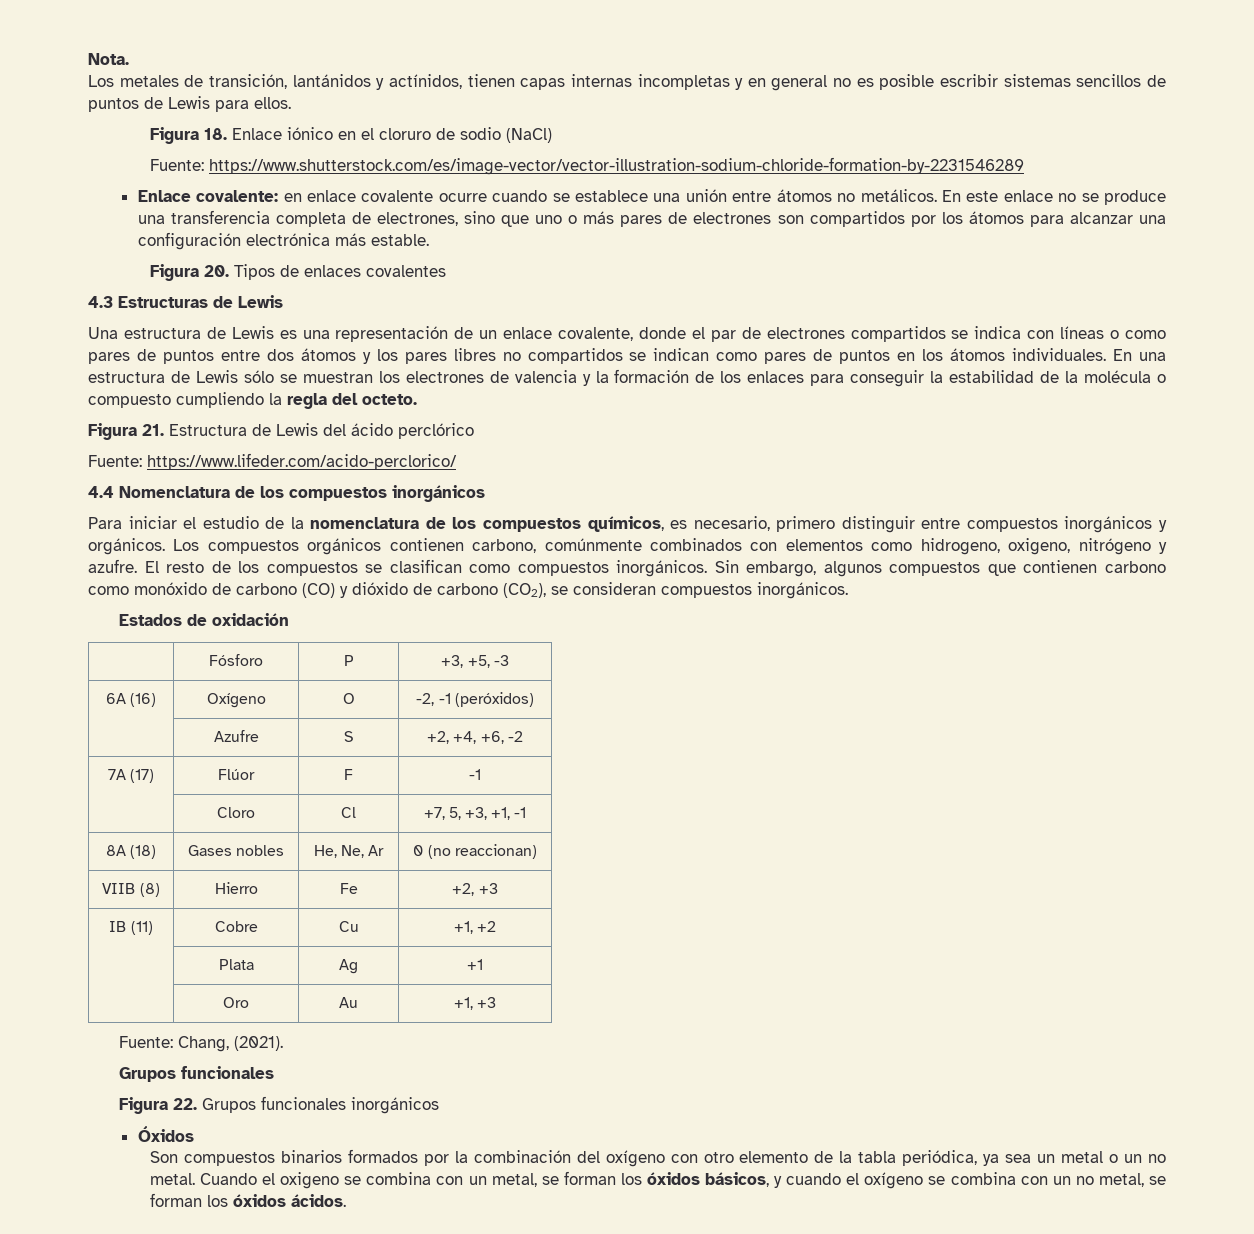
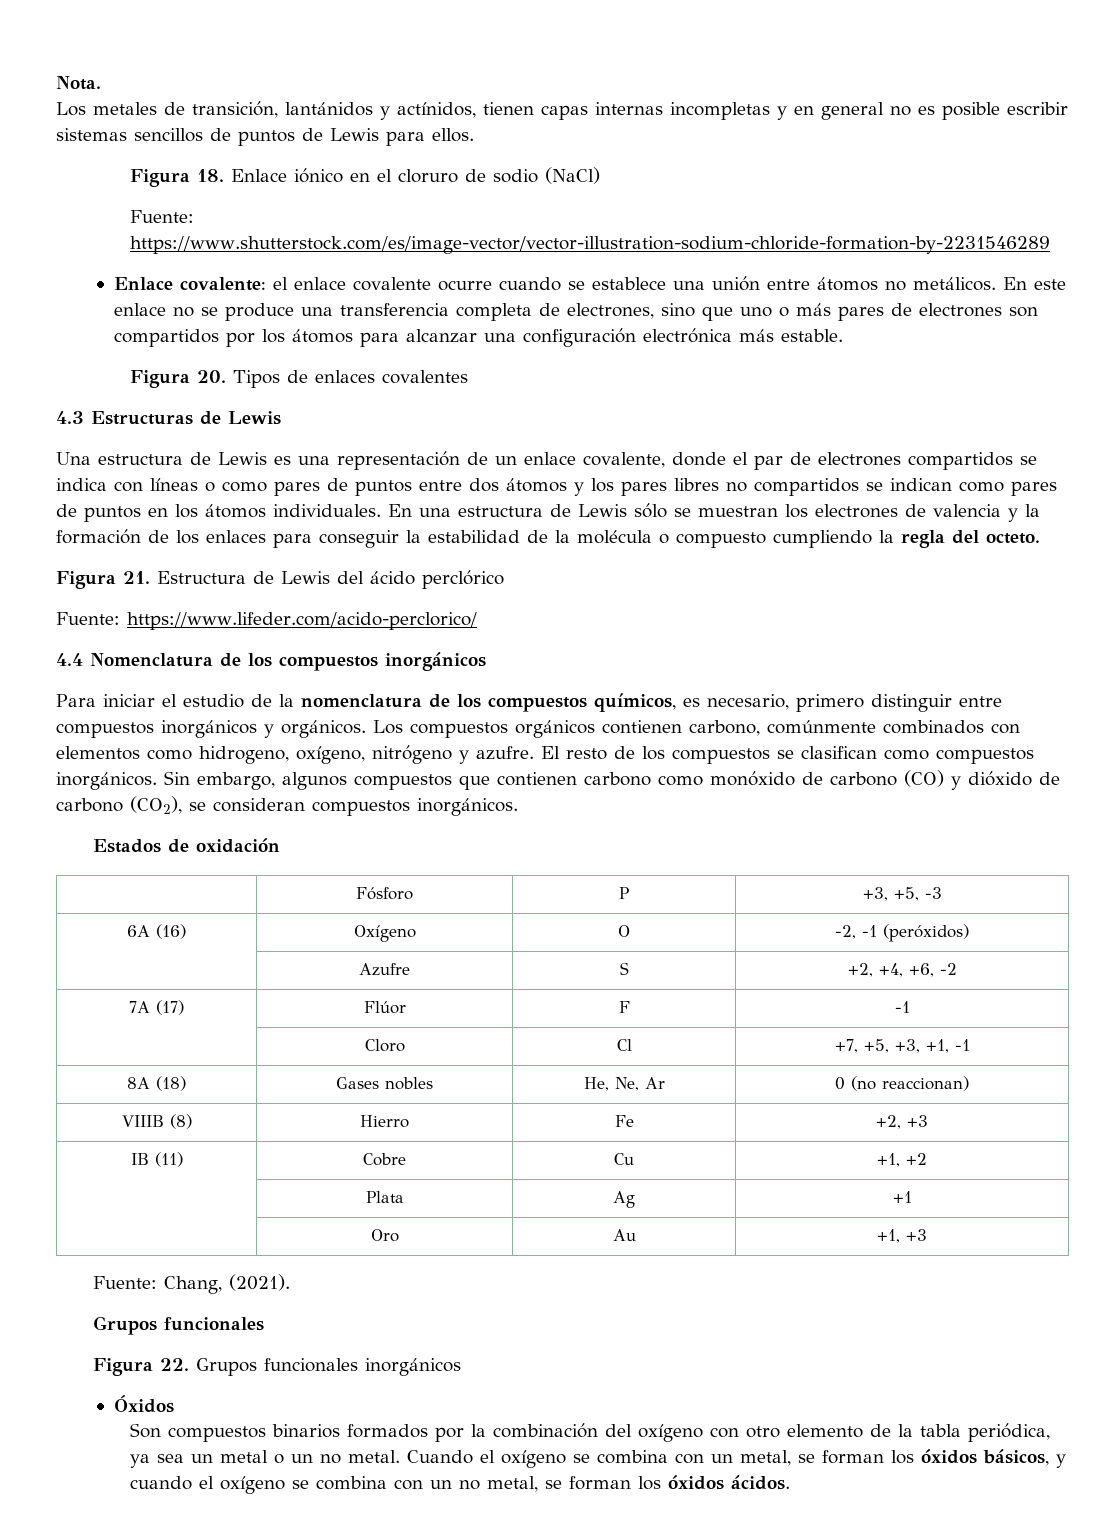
[283,193,302,202] en -> [272,277,288,290] el
[1008,538,1071,555] oxigeno, -> [296,746,365,764] oxígeno,
[448,807,461,820] 5, -> [863,1039,889,1053] +5,
[102,883,136,894] VIIB -> [121,1115,164,1127] VIIIB
[280,1172,340,1189] oxigeno -> [500,1450,566,1468] oxígeno

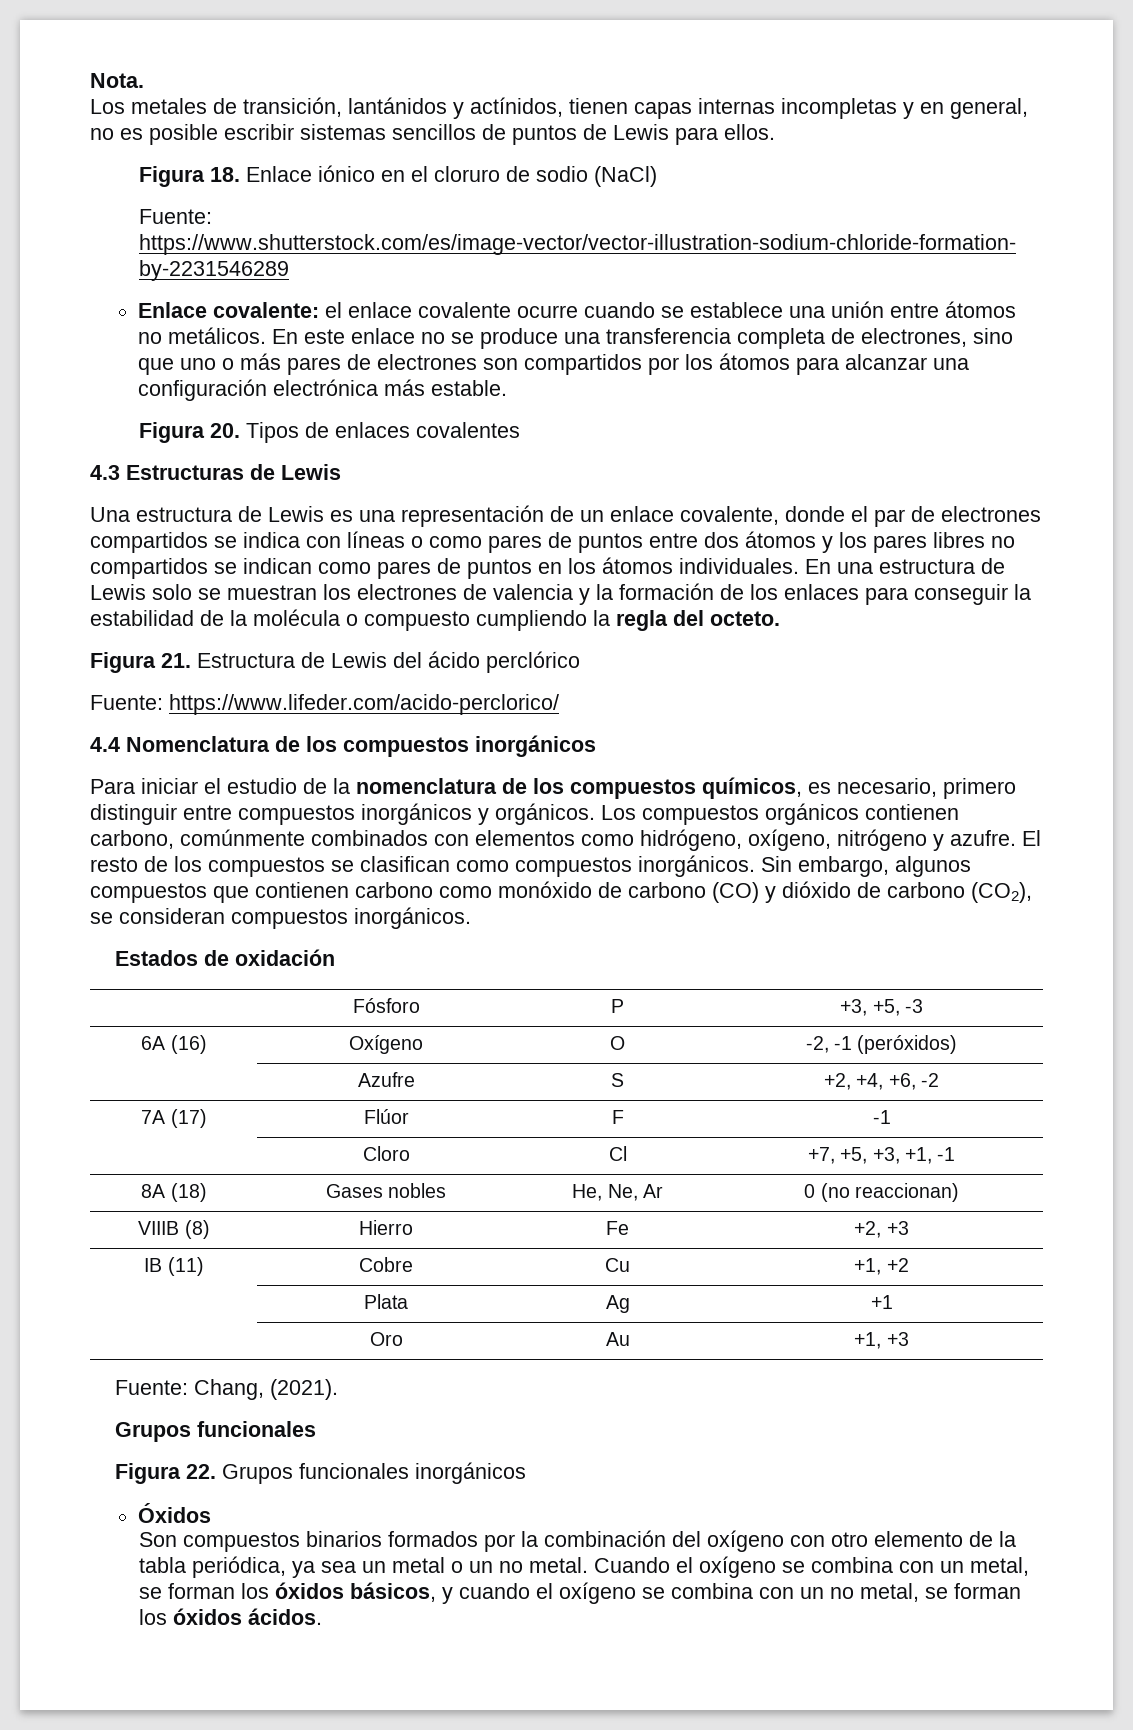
[821,102,884,120] general -> [950,98,1028,119] general,
[634,503,667,518] sólo -> [152,584,192,600] solo
[199,746,289,764] hidrogeno, -> [640,829,742,851] hidrógeno,

